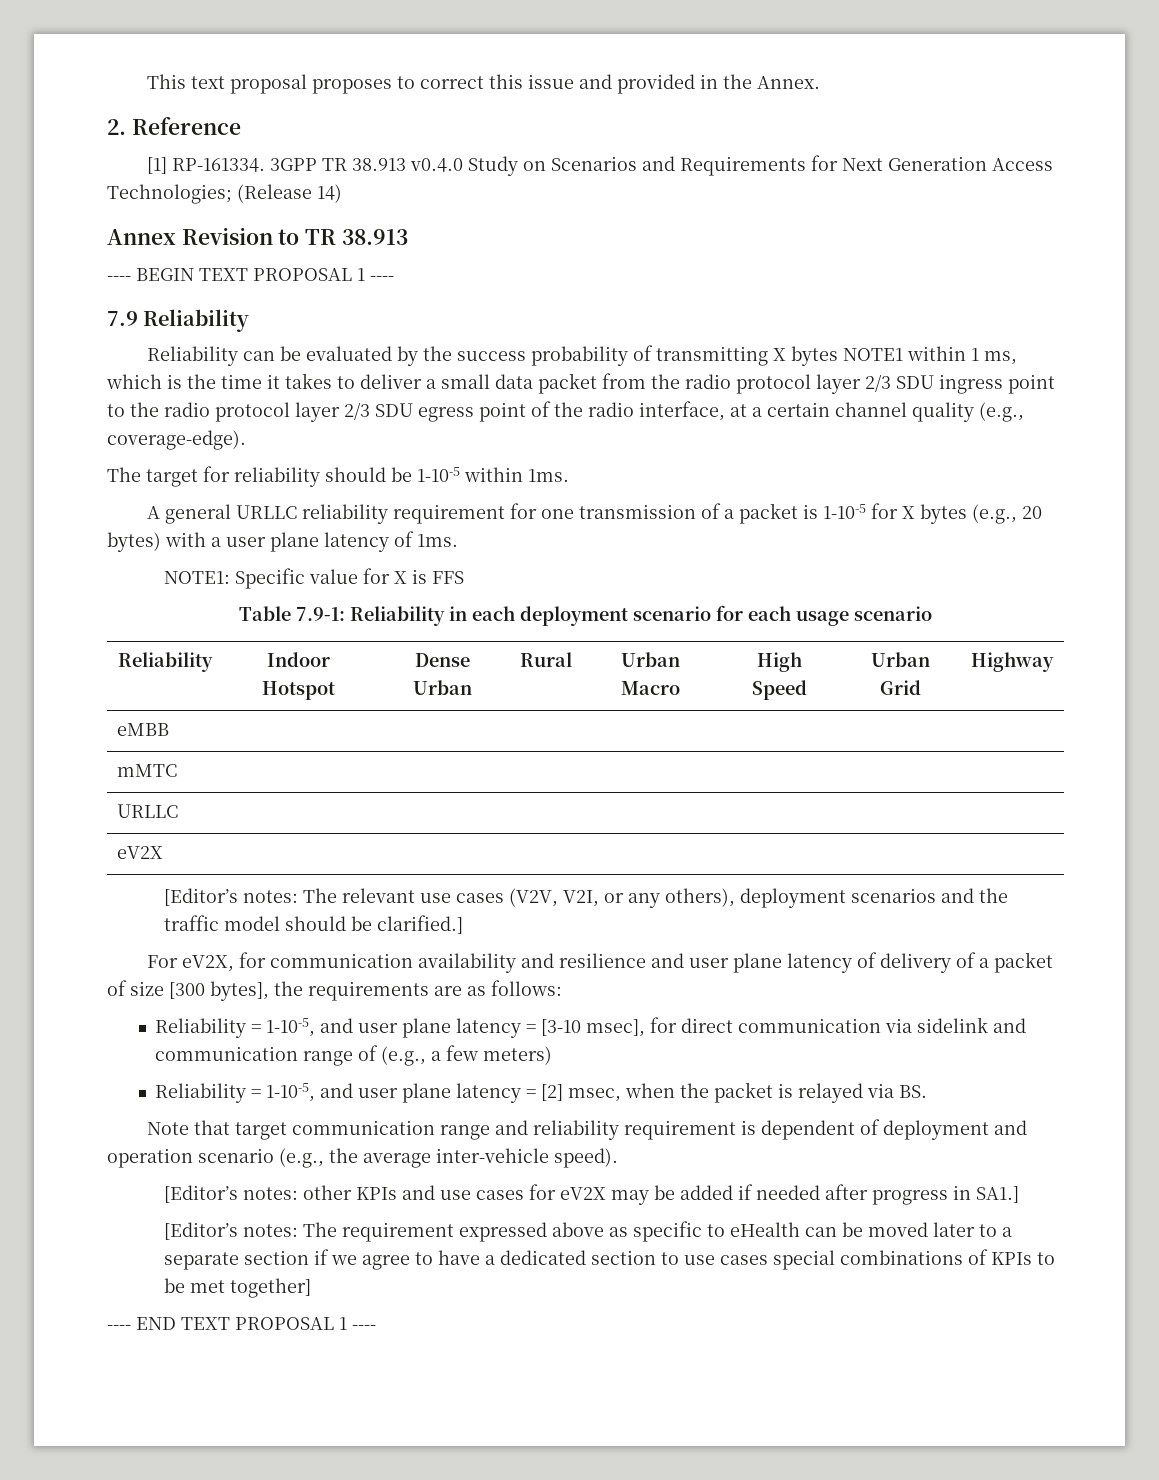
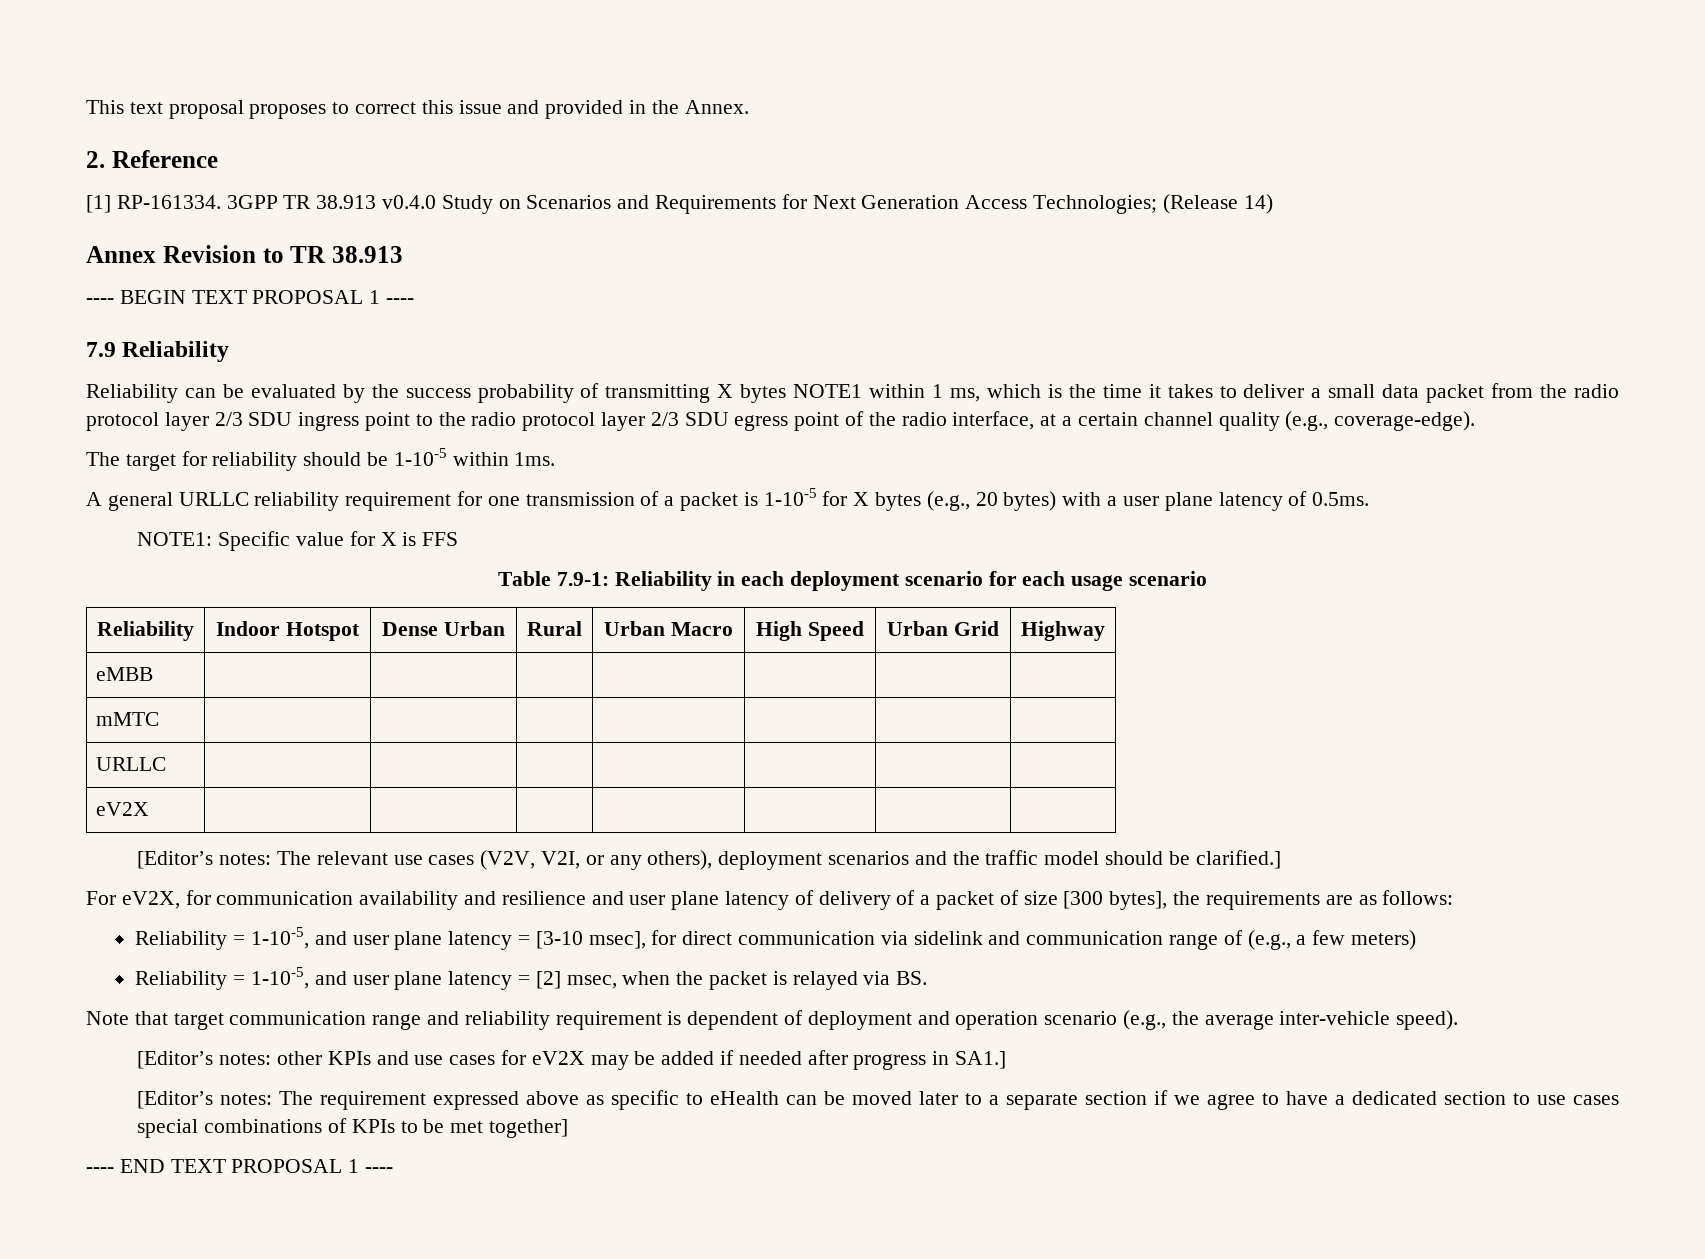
[417,534,458,547] 1ms. -> [1312,492,1370,506] 0.5ms.

